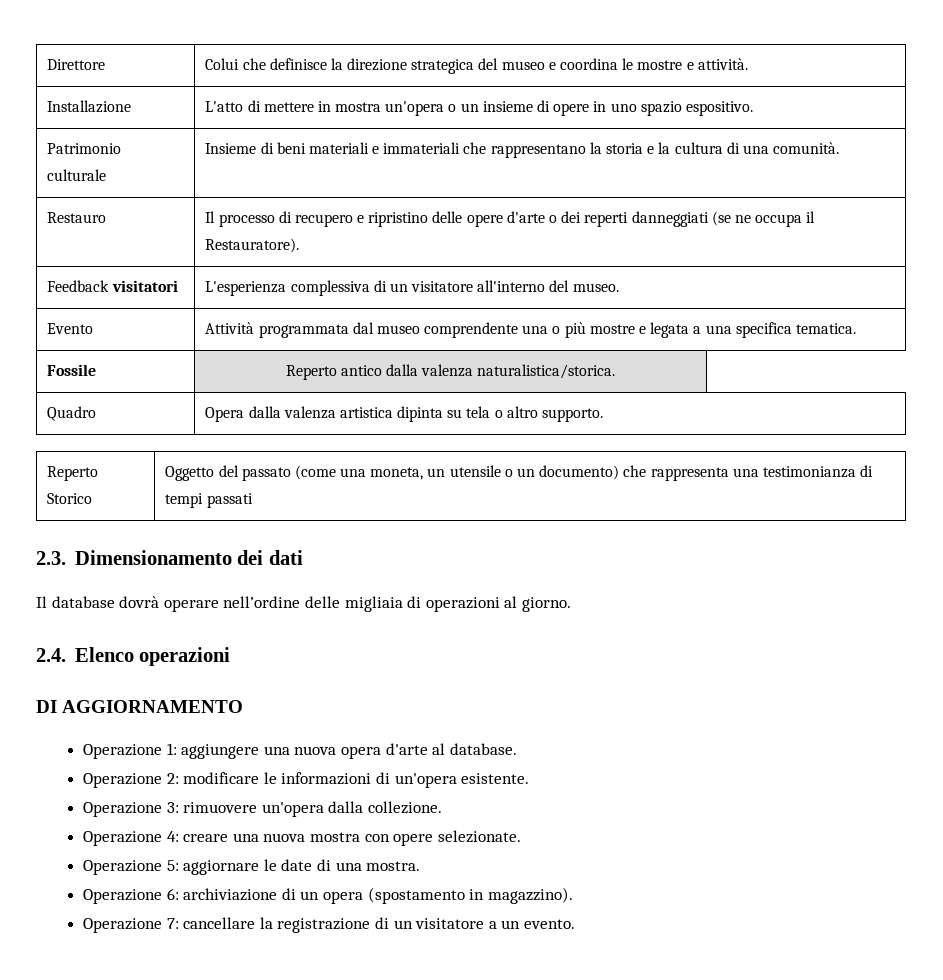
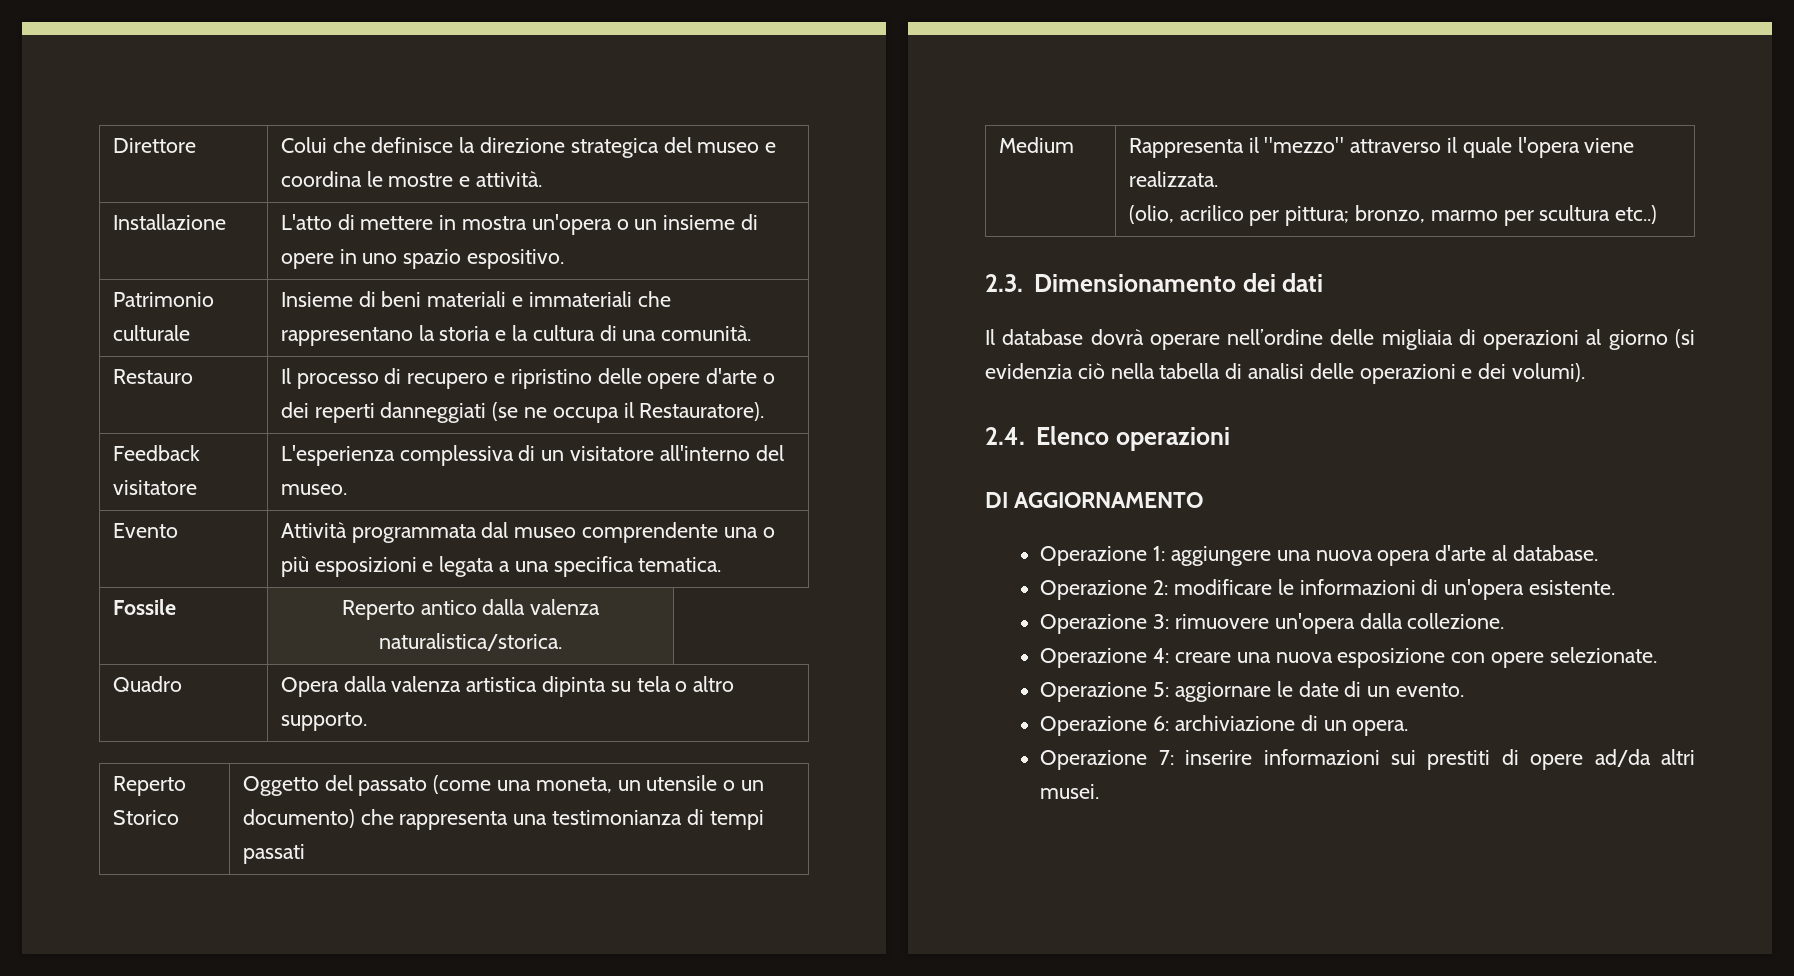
[111,280,178,292] visitatori -> [112,480,197,495] visitatore
[589,324,635,334] mostre -> [314,557,417,577] esposizioni
(253, 500) none -> [998,137,1074,153] [1128,137,1635,158] [1128,171,1218,187] [1128,205,1658,226] // Medium | Rappresenta il "mezzo" attraverso il quale l'opera viene realizzata. // (olio, acrilico per pittura; bronzo, marmo per scultura etc..)
[521,597,571,612] giorno. -> [1608,329,1695,350] [985,363,1586,384] giorno (si evidenzia ciò nella tabella di analisi delle operazioni e dei volumi).
[309,832,360,842] mostra -> [1337,648,1446,668] esposizione
[335,861,421,871] una mostra. -> [1367,683,1465,697] un evento.
[322,887,573,904] [82,917,575,933] opera (spostamento in magazzino). // Operazione 7: cancellare la registrazione di un visitatore a un evento. -> [1352,720,1409,736] [1040,749,1695,770] [1040,784,1100,799] opera. // Operazione 7: inserire informazioni sui prestiti di opere ad/da altri musei.

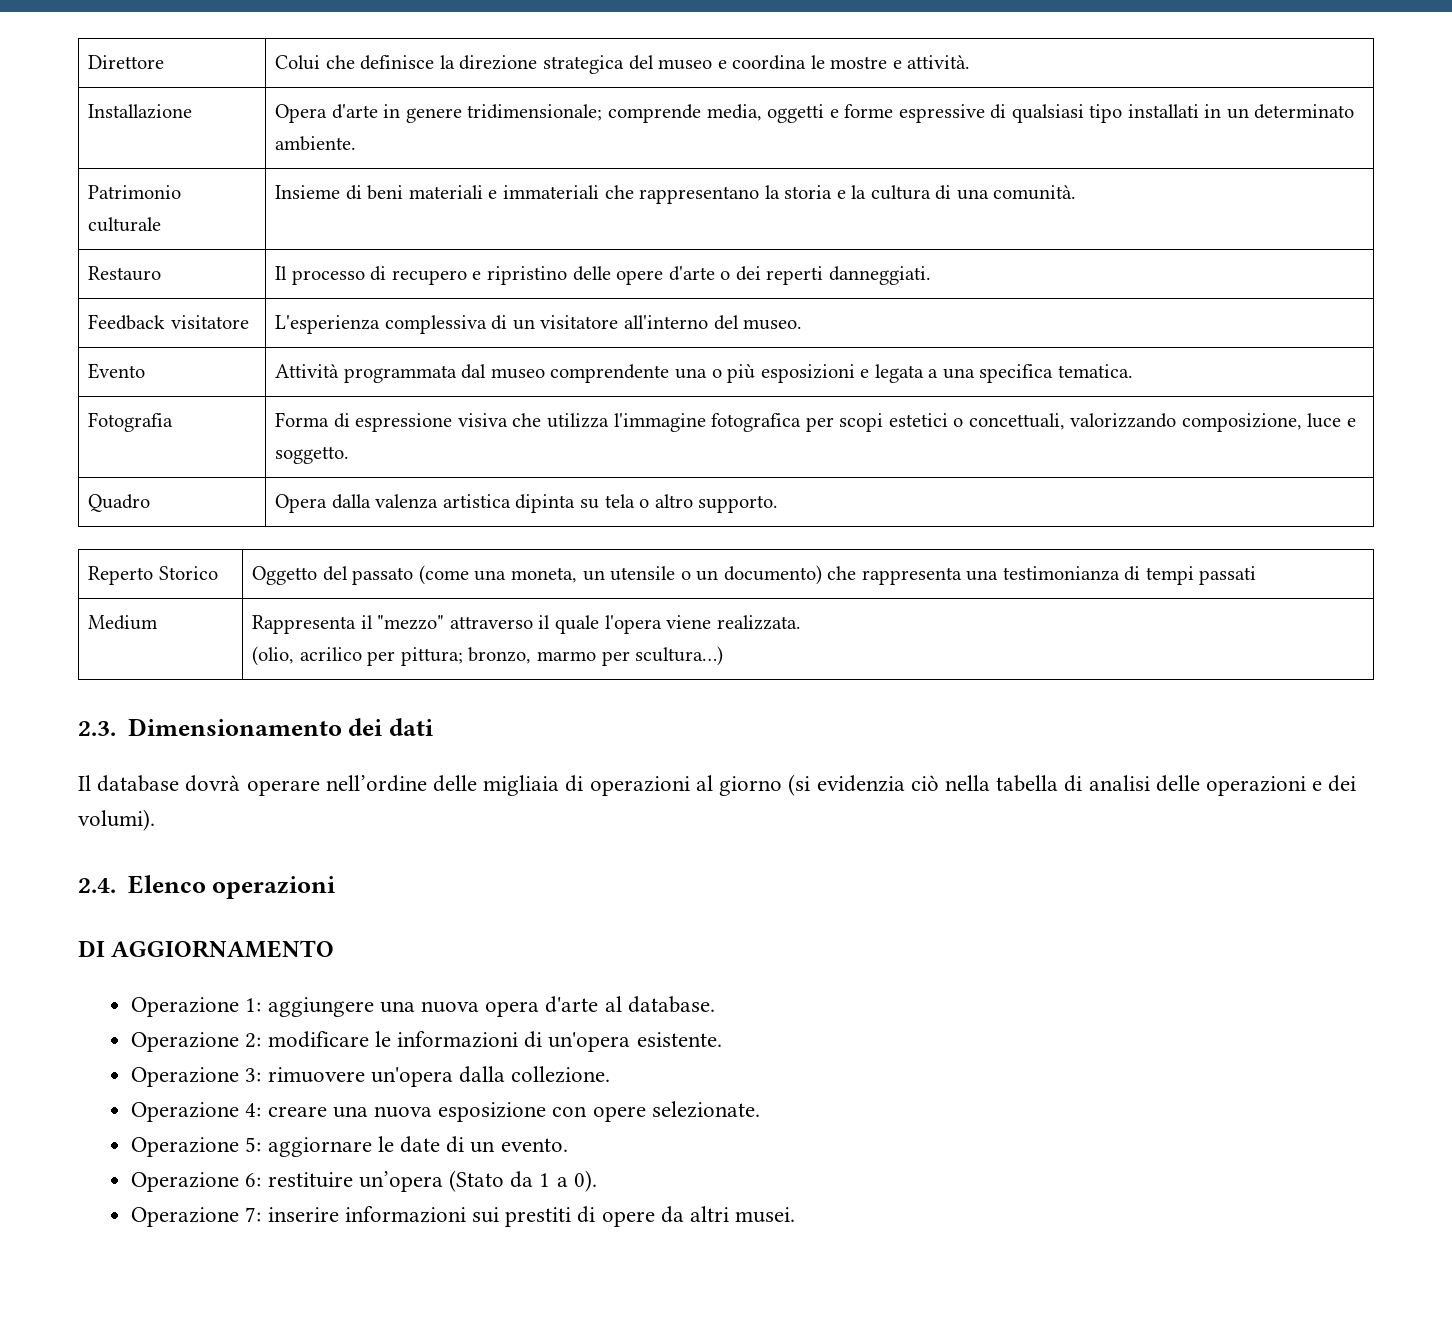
[280,214,758,235] [280,249,564,269] L'atto di mettere in mostra un'opera o un insieme di opere in uno spazio espositivo. -> [275,104,1355,123] [275,136,357,151] Opera d'arte in genere tridimensionale; comprende media, oggetti e forme espressive di qualsiasi tipo installati in un determinato ambiente.
[380,402,765,423] danneggiati (se ne occupa il Restauratore). -> [828,266,931,285] danneggiati.
[112,599,176,615] [341,599,601,620] [379,633,563,651] Fossile | Reperto antico dalla valenza naturalistica/storica. -> [88,412,174,432] [275,412,1356,432] [275,446,350,464] Fotografia | Forma di espressione visiva che utilizza l'immagine fotografica per scopi estetici o concettuali, valorizzando composizione, luce e soggetto.
[1539,205,1658,224] scultura etc..) -> [635,646,724,666] scultura…)
[1175,715,1409,736] archiviazione di un opera. -> [267,1170,597,1192] restituire un’opera (Stato da 1 a 0).
[1594,749,1651,767] ad/da -> [660,1206,684,1223] da

